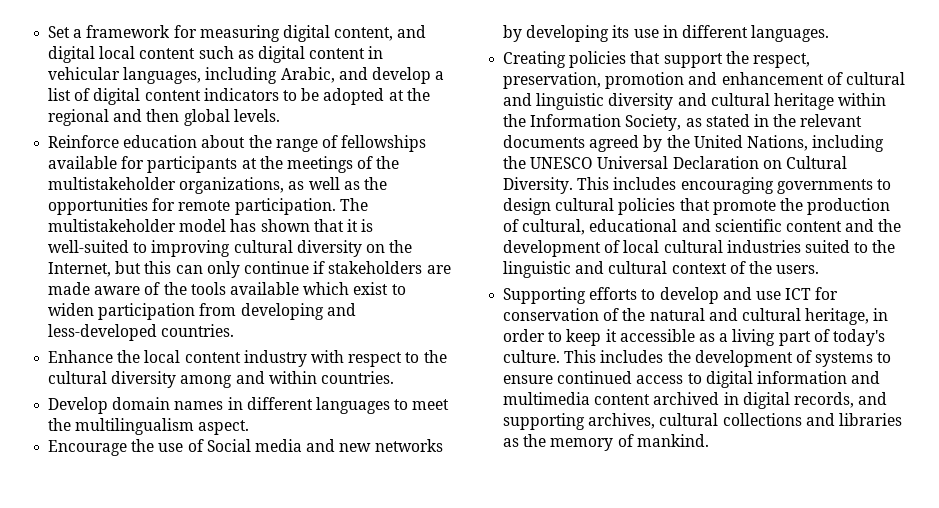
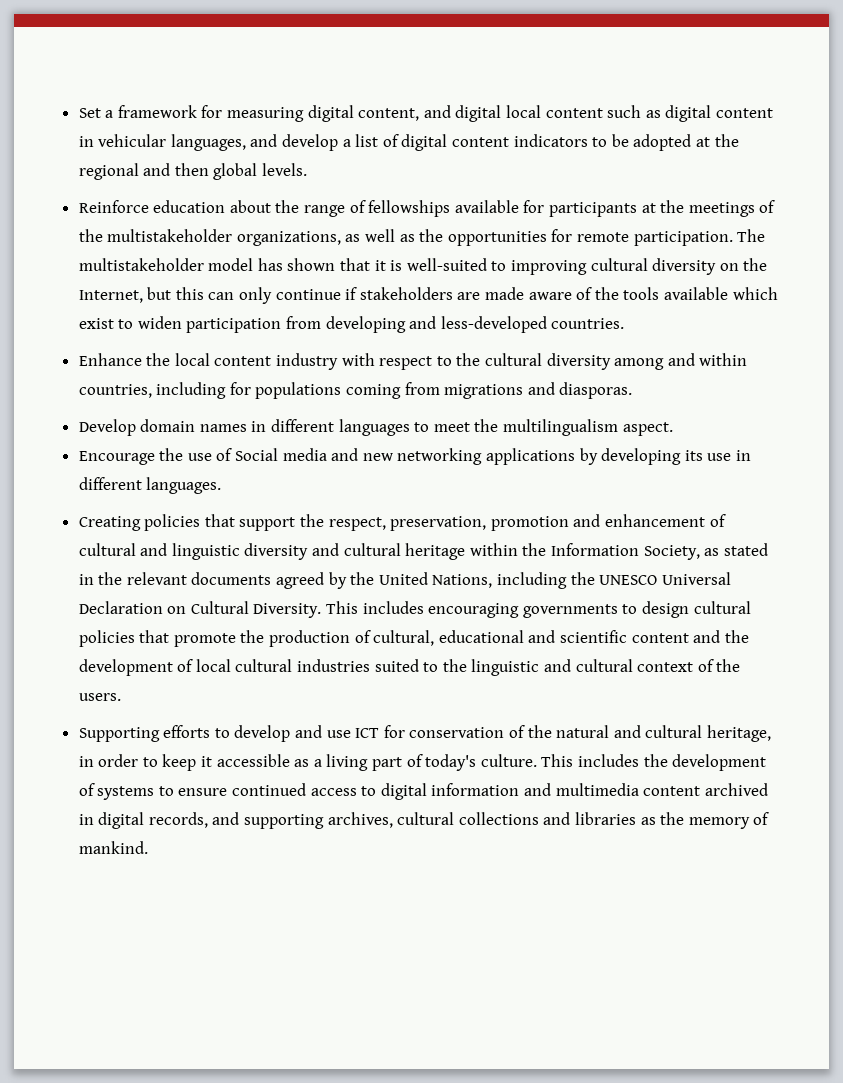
[205,67,335,84] including Arabic, -> (246, 142) none
[320,371,394,384] countries. -> [78,382,633,399] countries, including for populations coming from migrations and diasporas.
[374,439,443,452] networks -> [397,448,576,465] networking applications

